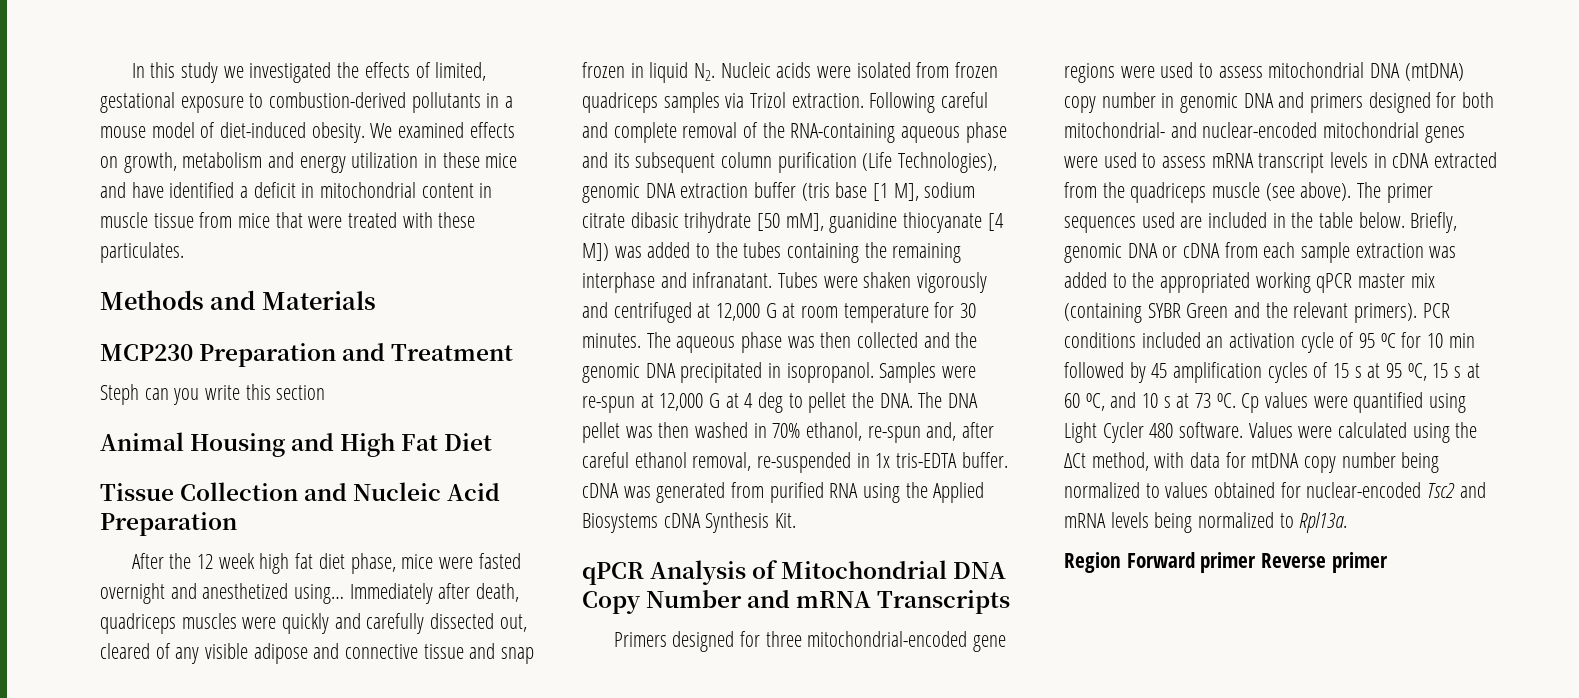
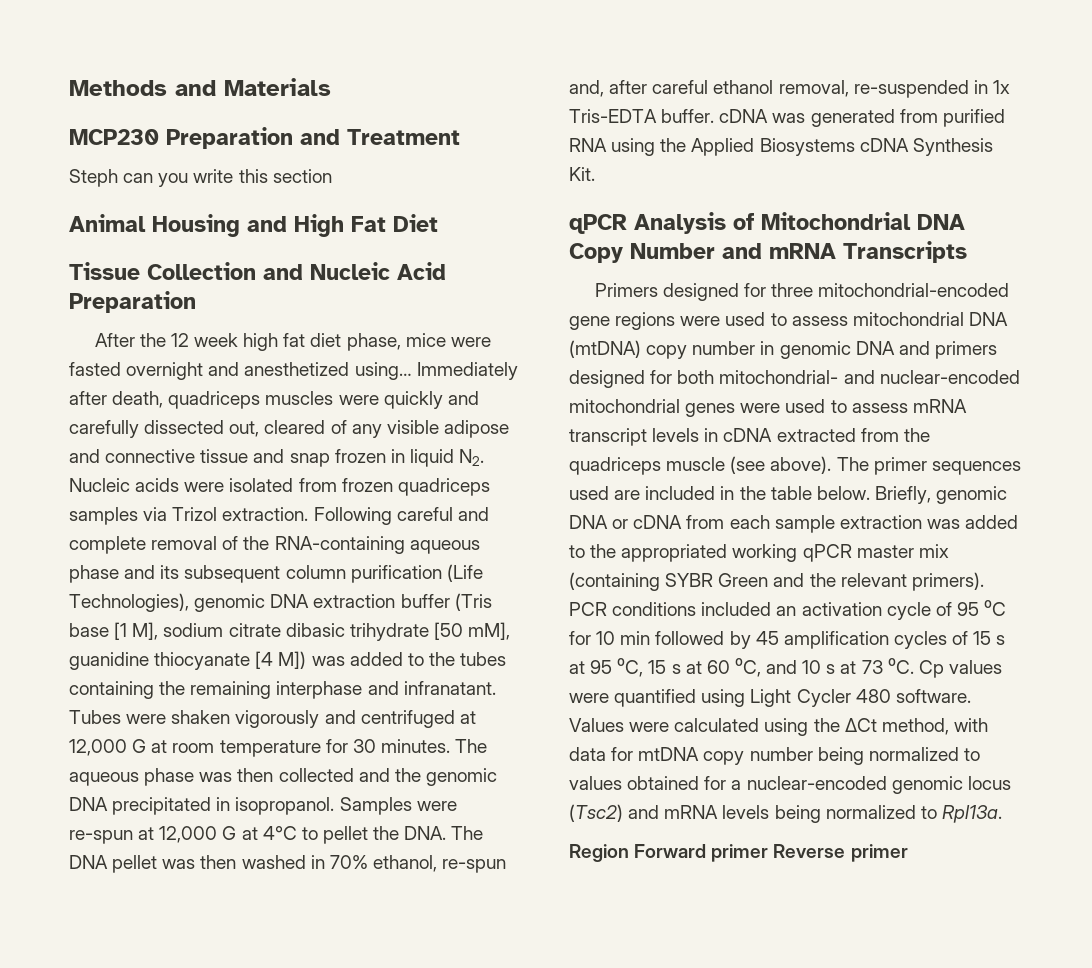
[131,62,487,83] [100,92,514,113] [100,122,515,143] [100,152,518,173] [100,182,493,198] [100,212,476,228] [100,242,184,263] In this study we investigated the effects of limited, gestational exposure to combustion-derived pollutants in a mouse model of diet-induced obesity. We examined effects on growth, metabolism and energy utilization in these mice and have identified a deficit in mitochondrial content in muscle tissue from mice that were treated with these particulates. // -> (69, 88) none
[801,183,830,201] (tris -> [454,593,492,611] (Tris
[744,392,784,413] 4 deg -> [262,826,297,840] 4°C
[896,453,958,468] tris-EDTA -> [569,109,657,123] Tris-EDTA
[1306,482,1456,498] nuclear-encoded Tsc2 -> [731,776,1011,794] [569,804,623,822] a nuclear-encoded genomic locus (Tsc2)

